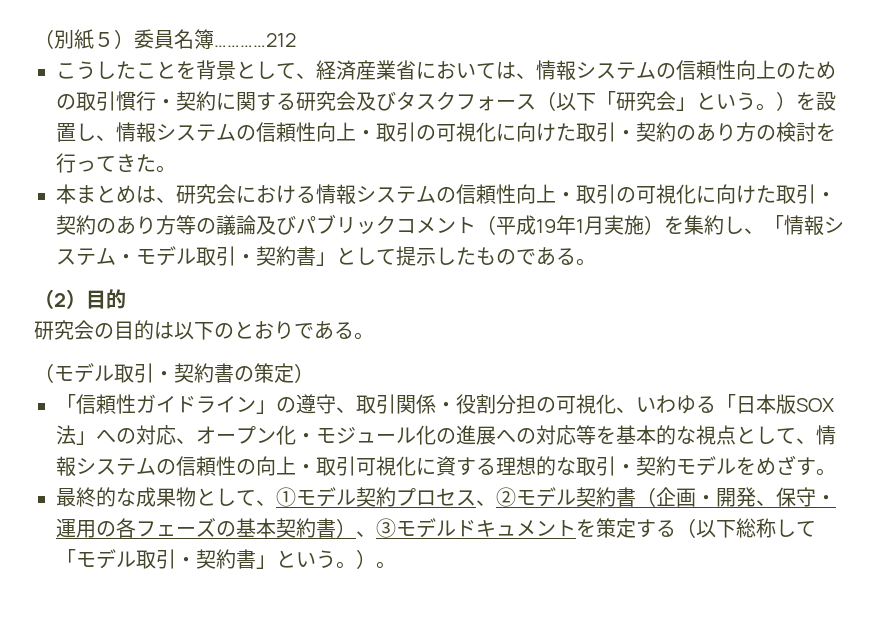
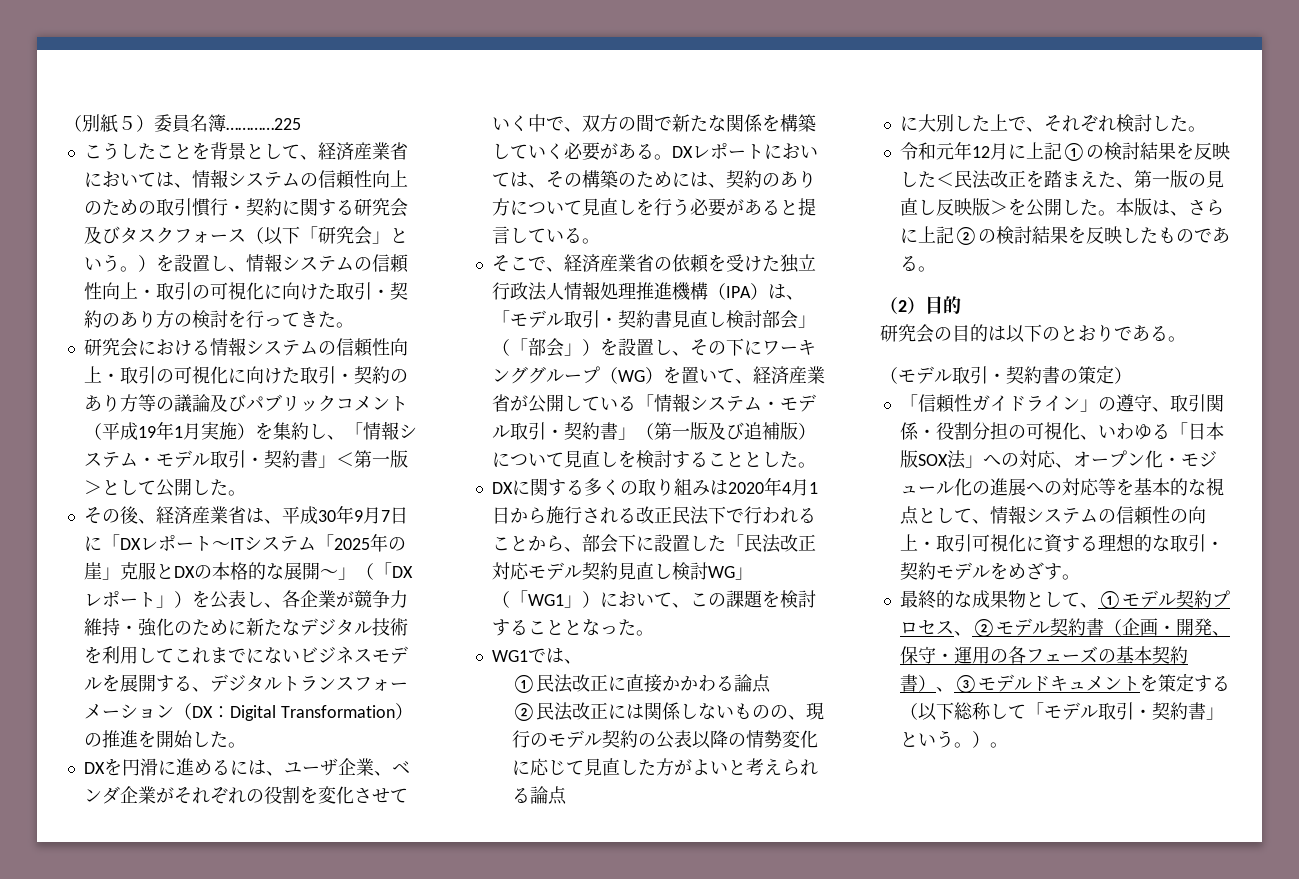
[214,33,296,47] …………212 -> [226,118,301,130] …………225
[56,184,176,204] 本まとめは、 -> (354, 325) none
[336,246,436,266] として提示 -> [335,450,408,468] [83,478,246,497] [83,505,408,524] [83,533,406,552] [83,562,413,580] [83,590,408,609] [83,618,408,637] [83,646,408,664] [83,674,408,692] [83,703,413,721] [83,730,246,748] [83,758,410,776] [83,786,408,804] [491,114,816,132] [491,142,818,161] [491,170,816,188] [491,198,816,217] [491,226,600,244] [491,254,816,273] [491,281,804,301] [491,310,816,329] [491,338,816,357] [491,366,825,384] [491,393,816,413] [491,422,816,440] [491,450,816,468] [491,477,818,496] [491,506,816,525] [491,534,816,553] [491,562,753,580] [491,590,816,608] [491,619,654,636] [491,648,582,664] [512,674,772,693] [512,702,825,721] [512,730,819,749] [512,758,819,776] [512,786,568,805] [899,114,1206,132] [899,141,1230,161] [899,170,1224,189] [899,198,1224,217] [899,226,1122,245] ＜第一版＞として公開した。 // その後、経済産業省は、平成30年9月7日に「DXレポート～ITシステム「2025年の崖」克服とDXの本格的な展開～」（「DXレポート」）を公表し、各企業が競争力維持・強化のために新たなデジタル技術を利用してこれまでにないビジネスモデルを展開する、デジタルトランスフォーメーション（DX：Digital Transformation）の推進を開始した。 // DXを円滑に進めるには、ユーザ企業、ベンダ企業がそれぞれの役割を変化させていく中で、双方の間で新たな関係を構築していく必要がある。DXレポートにおいては、その構築のためには、契約のあり方について見直しを行う必要があると提言している。 // そこで、経済産業省の依頼を受けた独立行政法人情報処理推進機構（IPA）は、「モデル取引・契約書見直し検討部会」（「部会」）を設置し、その下にワーキンググループ（WG）を置いて、経済産業省が公開している「情報システム・モデル取引・契約書」（第一版及び追補版）について見直しを検討することとした。 // DXに関する多くの取り組みは2020年4月1日から施行される改正民法下で行われることから、部会下に設置した「民法改正対応モデル契約見直し検討WG」（「WG1」）において、この課題を検討することとなった。 // WG1では、 // ①民法改正に直接かかわる論点 // ②民法改正には関係しないものの、現行のモデル契約の公表以降の情勢変化に応じて見直した方がよいと考えられる論点 // に大別した上で、それぞれ検討した。 // 令和元年12月に上記①の検討結果を反映した＜民法改正を踏まえた、第一版の見直し反映版＞を公開した。本版は、さらに上記②の検討結果を反映

